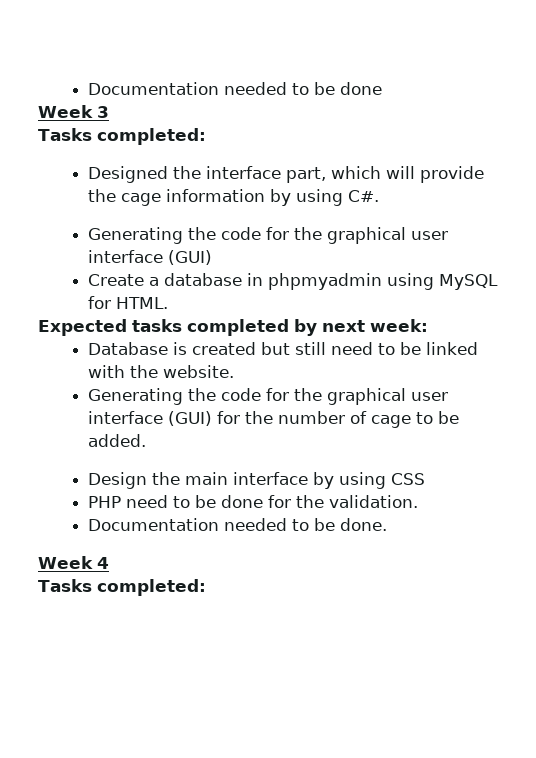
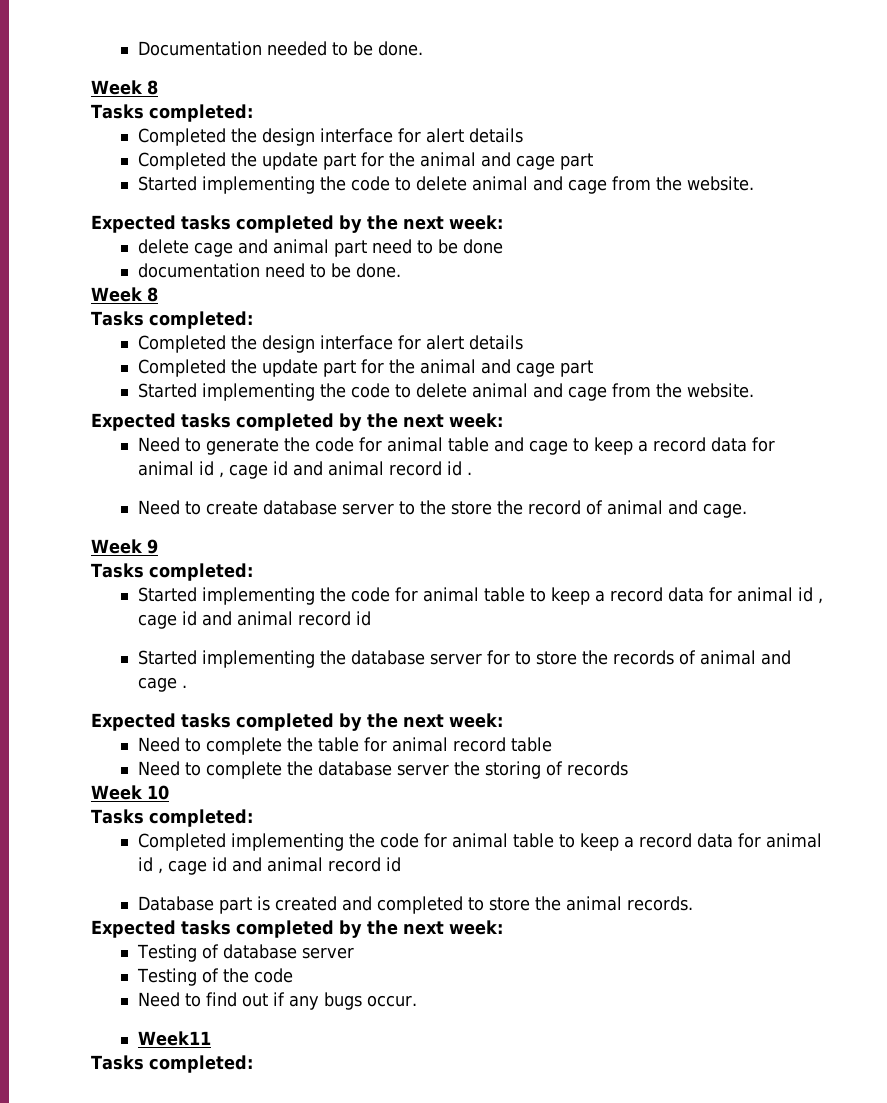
[88,82,383,95] [38,105,109,118] [38,128,206,145] [88,166,485,183] [88,189,380,206] [88,227,449,244] [88,250,213,265] [88,273,499,290] [88,296,169,309] [38,319,428,336] [88,342,479,355] [88,365,235,378] [88,388,449,405] [88,411,460,428] [88,434,147,447] [88,472,426,489] [88,495,419,508] [88,518,388,531] [38,556,109,569] [38,579,206,596] Documentation needed to be done // Week 3 // Tasks completed: // Designed the interface part, which will provide the cage information by using C#. // Generating the code for the graphical user interface (GUI) // Create a database in phpmyadmin using MySQL for HTML. // Expected tasks completed by next week: // Database is created but still need to be linked with the website. // Generating the code for the graphical user interface (GUI) for the number of cage to be added. // Design the main interface by using CSS // PHP need to be done for the validation. // Documentation needed to be done. // Week 4 // Tasks completed: -> [137,41,423,56] [91,80,158,95] [91,104,253,122] [137,128,523,146] [137,152,593,170] [137,176,754,194] [91,215,503,233] [137,239,503,257] [137,263,401,278] [91,287,158,302] [91,311,253,329] [137,335,523,353] [137,359,593,377] [137,383,754,401] [91,413,503,431] [137,437,775,455] [137,461,472,479] [137,500,747,518] [91,539,158,554] [91,563,253,581] [137,587,823,605] [137,611,371,629] [137,650,791,668] [137,677,187,692] [91,713,503,731] [137,737,552,755] [137,761,628,779] [91,785,169,800] [91,809,253,827] [137,833,822,851] [137,857,401,875] [137,896,693,914] [91,920,503,938] [136,944,354,962] [136,968,293,986] [137,992,417,1010] [137,1031,211,1046] [91,1055,253,1073] Documentation needed to be done. // Week 8 // Tasks completed: // Completed the design interface for alert details // Completed the update part for the animal and cage part // Started implementing the code to delete animal and cage from the website. // Expected tasks completed by the next week: // delete cage and animal part need to be done // documentation need to be done. // Week 8 // Tasks completed: // Completed the design interface for alert details // Completed the update part for the animal and cage part // Started implementing the code to delete animal and cage from the website. // Expected tasks completed by the next week: // Need to generate the code for animal table and cage to keep a record data for animal id , cage id and animal record id . // Need to create database server to the store the record of animal and cage. // Week 9 // Tasks completed: // Started implementing the code for animal table to keep a record data for animal id , cage id and animal record id // Started implementing the database server for to store the records of animal and cage . // Expected tasks completed by the next week: // Need to complete the table for animal record table // Need to complete the database server the storing of records // Week 10 // Tasks completed: // Completed implementing the code for animal table to keep a record data for animal id , cage id and animal record id // Database part is created and completed to store the animal records. // Expected tasks completed by the next week: // Testing of database server // Testing of the code // Need to find out if any bugs occur. // Week11 // Tasks completed:

